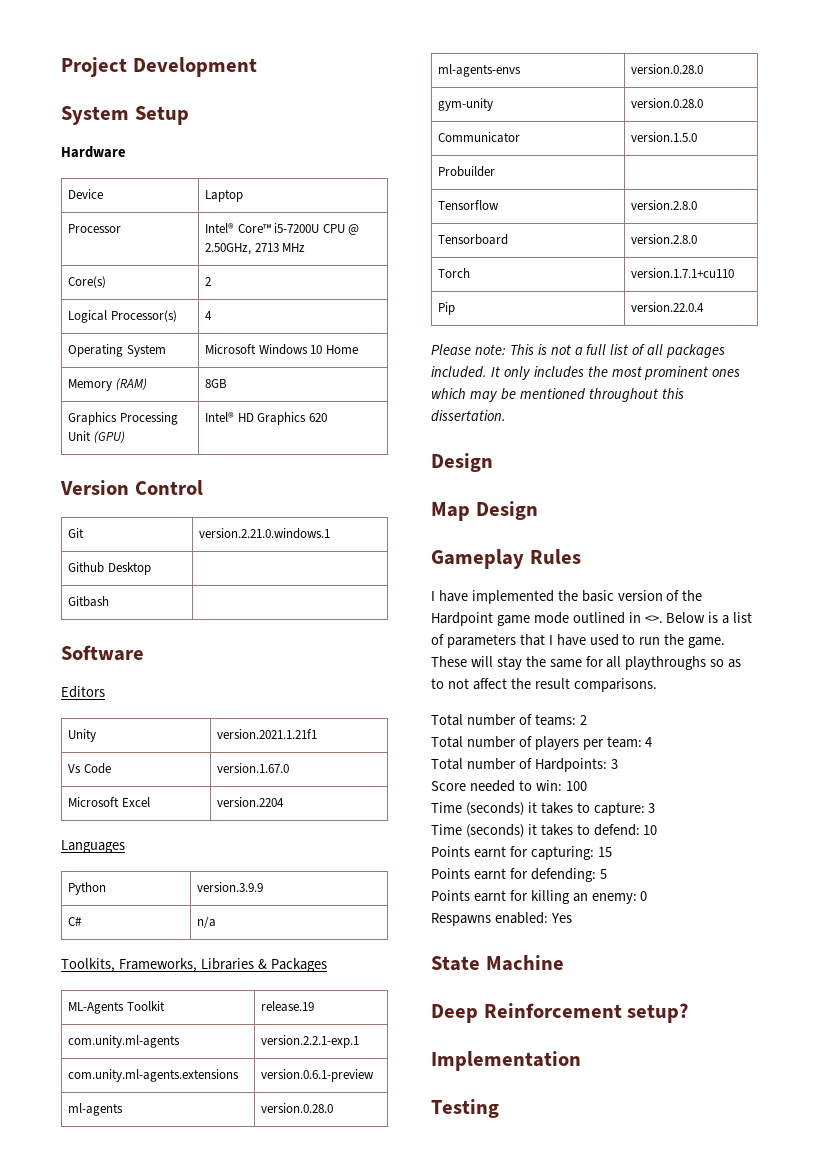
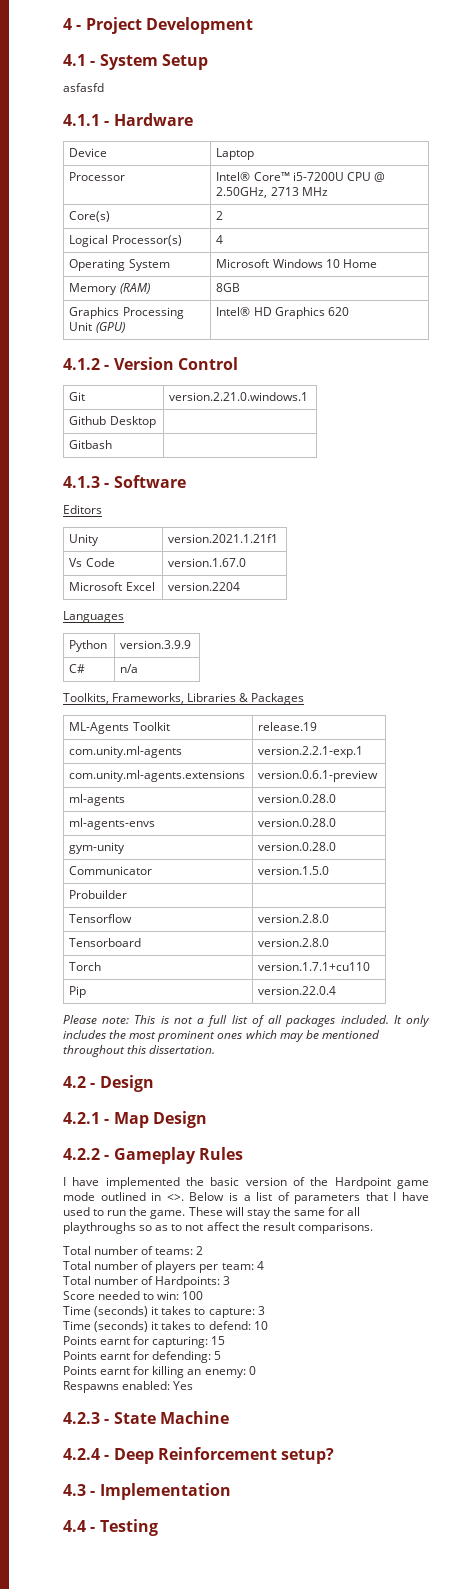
(61, 67) none -> [63,18,82,30] 4 -
(257, 67) none -> [63,54,96,66] 4.1 -
(189, 115) none -> [63,83,104,92] [63,114,110,126] asfasfd // 4.1.1 -
(327, 417) none -> [63,358,110,370] 4.1.2 -
(110, 601) none -> [63,476,110,488] 4.1.3 -
[431,453,493,472] Design // -> [63,1075,154,1092] [63,1112,110,1124] 4.2 - Design // 4.2.1 -
(538, 510) none -> [63,1148,110,1160] 4.2.2 -
(572, 918) none -> [63,1412,110,1424] 4.2.3 -
(564, 963) none -> [63,1448,110,1460] 4.2.4 -
(689, 1013) none -> [63,1484,96,1496] 4.3 -
(581, 1061) none -> [63,1520,96,1532] 4.4 -

